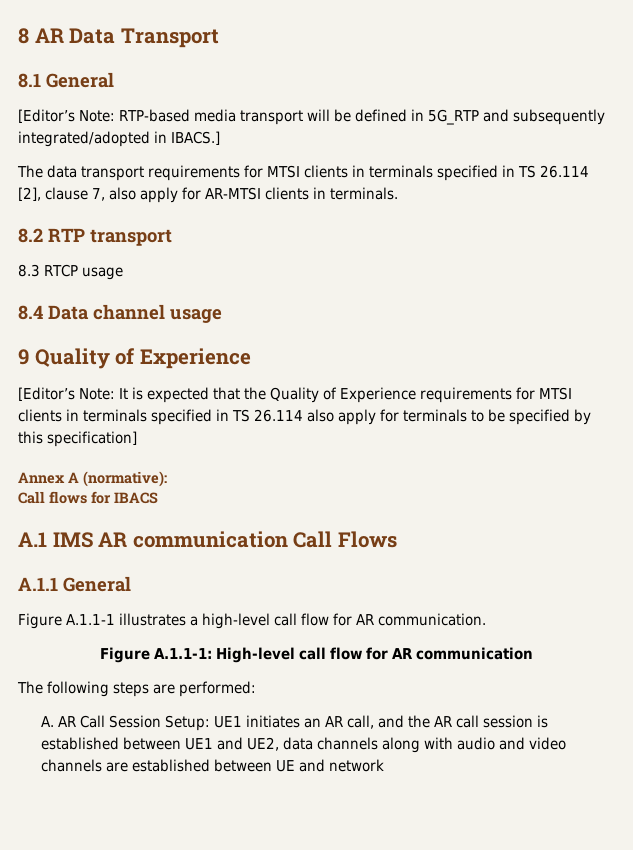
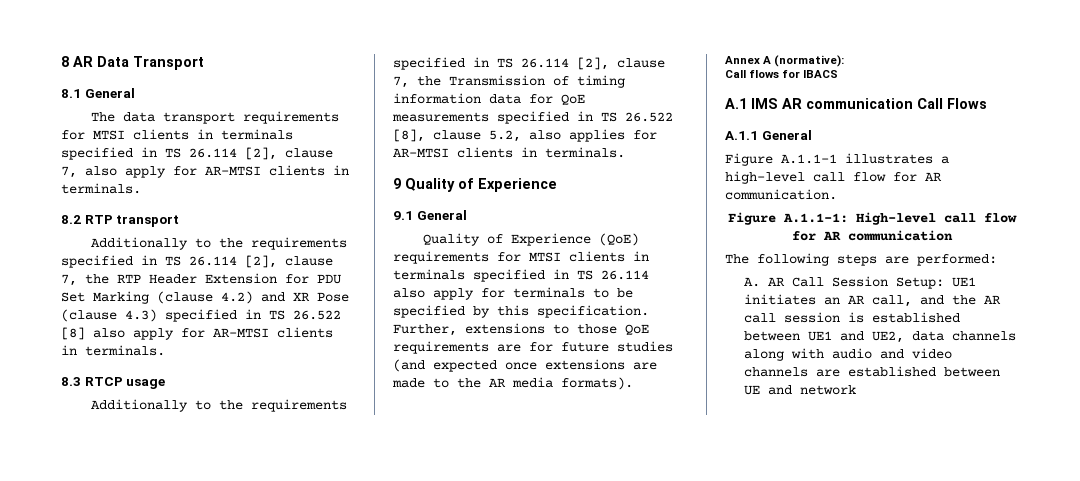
[18,109,605,125] [18,131,220,147] // [Editor’s Note: RTP-based media transport will be defined in 5G_RTP and subsequently integrated/adopted in IBACS.] -> (135, 93) none
[18,264,123,280] [18,304,222,323] [18,348,251,369] [18,387,416,403] 8.3 RTCP usage // 8.4 Data channel usage // 9 Quality of Experience // [Editor’s Note: It is expected that the Quality of Experience -> [91,237,348,250] [61,255,333,268] [61,273,341,286] [61,291,349,304] [61,309,341,322] [61,327,333,340] [61,345,165,356] [61,377,166,389] [91,399,348,412] [393,57,665,70] [393,75,625,88] [393,93,585,105] [392,111,673,124] [393,129,657,142] [393,147,625,158] [393,178,557,192] [393,210,467,220] [423,233,640,246] Additionally to the requirements specified in TS 26.114 [2], clause 7, the RTP Header Extension for PDU Set Marking (clause 4.2) and XR Pose (clause 4.3) specified in TS 26.522 [8] also apply for AR-MTSI clients in terminals. // 8.3 RTCP usage // Additionally to the requirements specified in TS 26.114 [2], clause 7, the Transmission of timing information data for QoE measurements specified in TS 26.522 [8], clause 5.2, also applies for AR-MTSI clients in terminals. // 9 Quality of Experience // 9.1 General // Quality of Experience (QoE)
[47,431,137,447] specification] -> [537,305,649,318] [393,323,649,336] [393,341,673,354] [393,359,657,372] [392,377,633,390] specification. Further, extensions to those QoE requirements are for future studies (and expected once extensions are made to the AR media formats).

